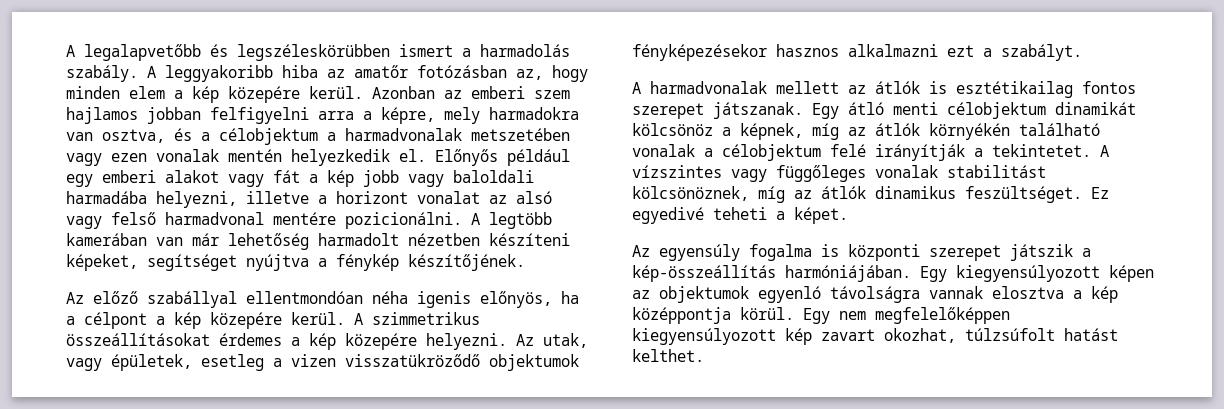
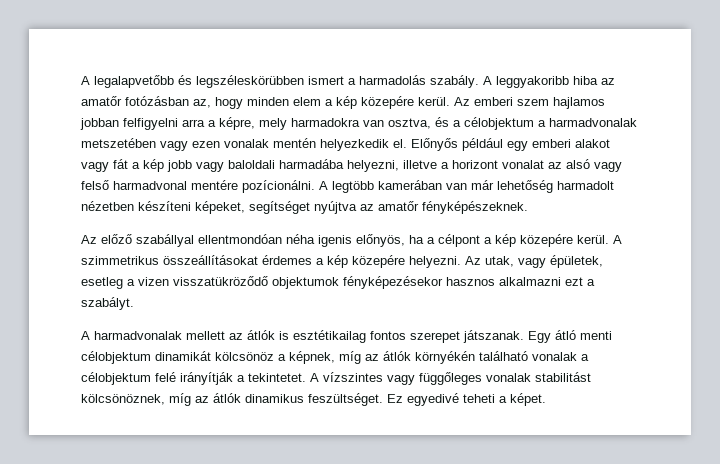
[372,86,462,99] Azonban az -> [454,97,470,106] Az
[345,212,462,229] pozicionálni. -> [242,180,315,193] pozícionálni.
[318,254,525,271] a fénykép készítőjének. -> [360,201,528,214] az amatőr fényképészeknek.
[632,244,1091,261] [632,265,1154,282] [632,286,1118,303] [632,307,1010,324] [632,328,1118,345] [632,349,704,362] // Az egyensúly fogalma is központi szerepet játszik a kép-összeállítás harmóniájában. Egy kiegyensúlyozott képen az objektumok egyenló távolságra vannak elosztva a kép középpontja körül. Egy nem megfelelőképpen kiegyensúlyozott kép zavart okozhat, túlzsúfolt hatást kelthet. -> (546, 399) none

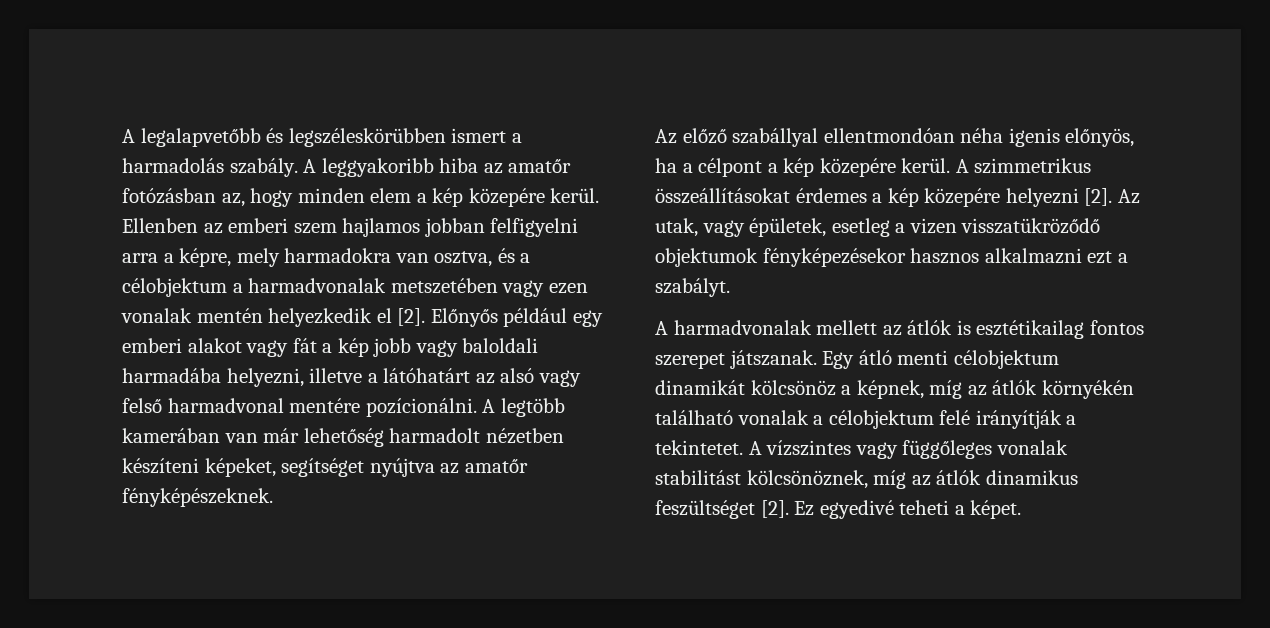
[454,97,470,106] Az -> [122,218,223,234] Ellenben az
[393,139,407,148] el. -> [376,308,426,326] el [2].
[452,160,544,169] horizont vonalat -> [383,368,471,383] látóhatárt
[409,256,461,268] helyezni. -> [1005,188,1113,207] helyezni [2].
[308,393,383,406] feszültséget. -> [655,500,789,519] feszültséget [2].

